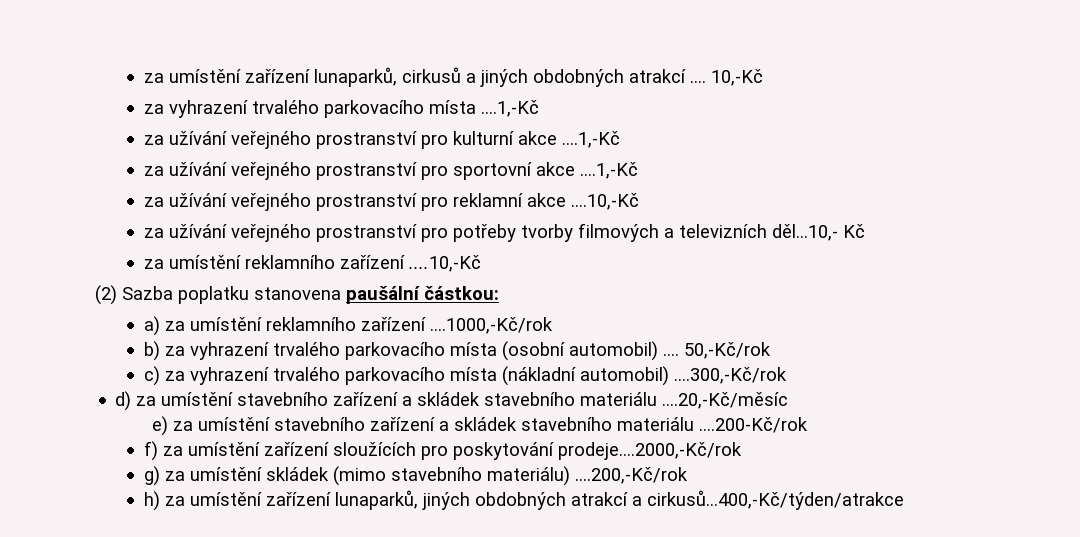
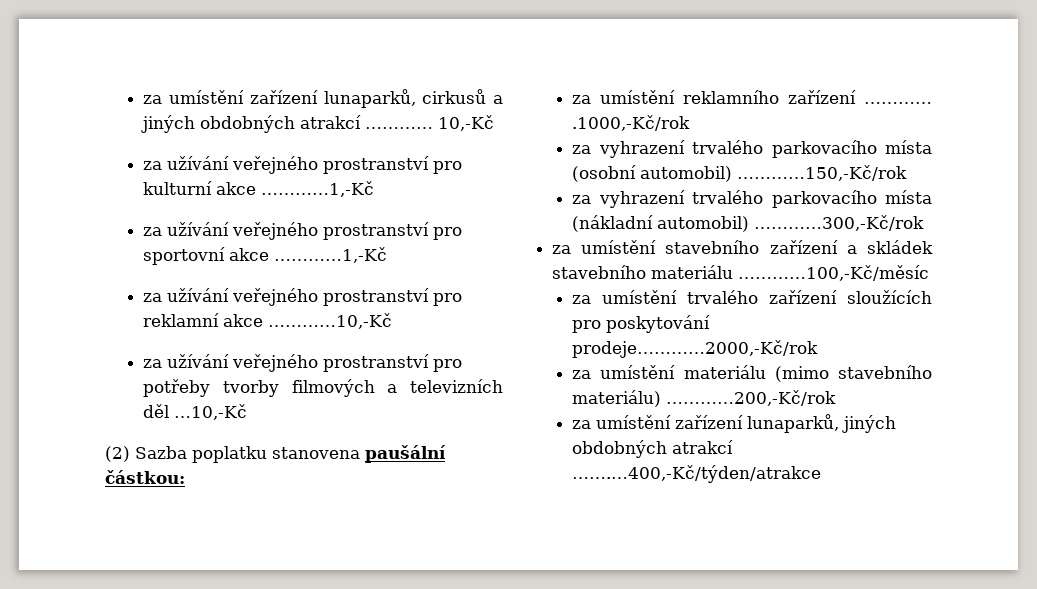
[689,80,706,83] .... -> [365,127,434,129] …………
[143,100,539,118] // za vyhrazení trvalého parkovacího místa ....1,-Kč -> (495, 123) none
[561,131,620,148] ....1,-Kč -> [261,181,375,197] …………1,-Kč
[579,162,638,179] ....1,-Kč -> [274,247,388,263] …………1,-Kč
[570,193,639,210] ....10,-Kč -> [268,313,393,329] …………10,-Kč
[771,224,865,241] [143,255,481,272] děl…10,- Kč // za umístění reklamního zařízení ....10,-Kč -> [143,404,248,420] děl …10,-Kč
[143,316,553,336] [143,341,160,361] a) za umístění reklamního zařízení ....1000,-Kč/rok // b) -> [572,90,932,104] [572,115,691,131] za umístění reklamního zařízení ………… .1000,-Kč/rok //
[662,342,771,359] [143,366,160,386] .... 50,-Kč/rok // c) -> [737,165,908,181] …………150,-Kč/rok //
[673,367,787,384] [115,391,789,411] [151,416,808,436] [143,441,260,461] ....300,-Kč/rok // d) za umístění stavebního zařízení a skládek stavebního materiálu ....20,-Kč/měsíc // e) za umístění stavebního zařízení a skládek stavebního materiálu ....200-Kč/rok // f) za umístění -> [754,215,925,231] [552,240,933,254] [552,265,930,281] [572,290,759,304] …………300,-Kč/rok // za umístění stavebního zařízení a skládek stavebního materiálu …………100,-Kč/měsíc // za umístění trvalého
[557,442,742,460] [143,466,329,486] prodeje....2000,-Kč/rok // g) za umístění skládek -> [572,340,819,358] [572,365,766,379] prodeje…………2000,-Kč/rok // za umístění materiálu
[574,467,688,484] [143,491,160,511] ....200,-Kč/rok // h) -> [666,390,837,406] …………200,-Kč/rok //
[631,490,904,510] a cirkusů...400,-Kč/týden/atrakce -> [572,465,822,483] …….…400,-Kč/týden/atrakce

